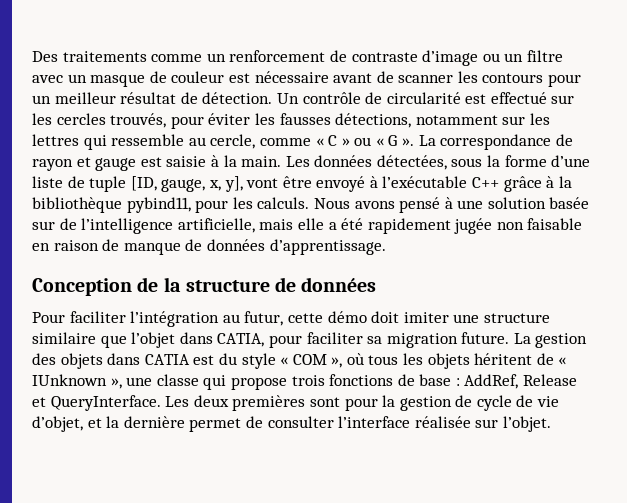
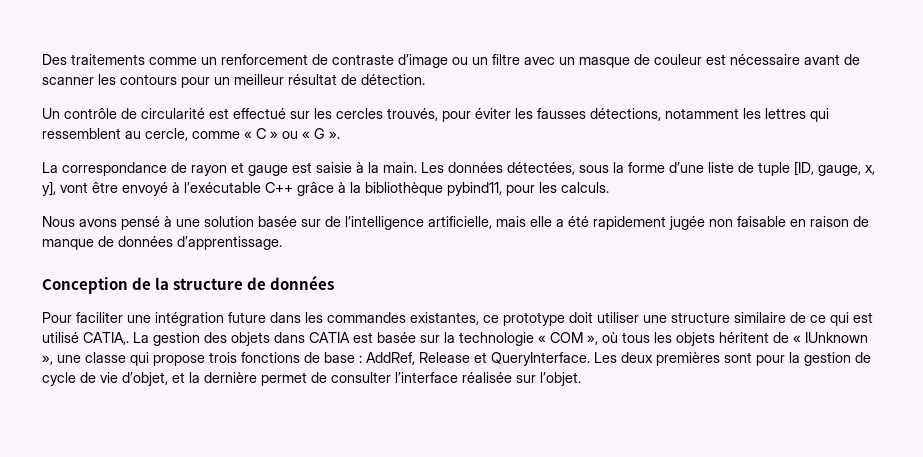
(273, 98) none -> (425, 79) //
[502,116,526,125] sur -> (739, 113) none
[111,134,185,146] ressemble -> [42,128,121,139] ressemblent
(415, 142) none -> (340, 135) //
(310, 203) none -> (609, 187) //
[130,311,550,327] [32,332,510,348] l’intégration au futur, cette démo doit imiter une structure similaire que l’objet dans CATIA, pour faciliter sa migration future. -> [127,312,873,326] [42,332,129,345] une intégration future dans les commandes existantes, ce prototype doit utiliser une structure similaire de ce qui est utilisé CATIA,.
[218,353,276,369] du style -> [377,332,534,346] basée sur la technologie

